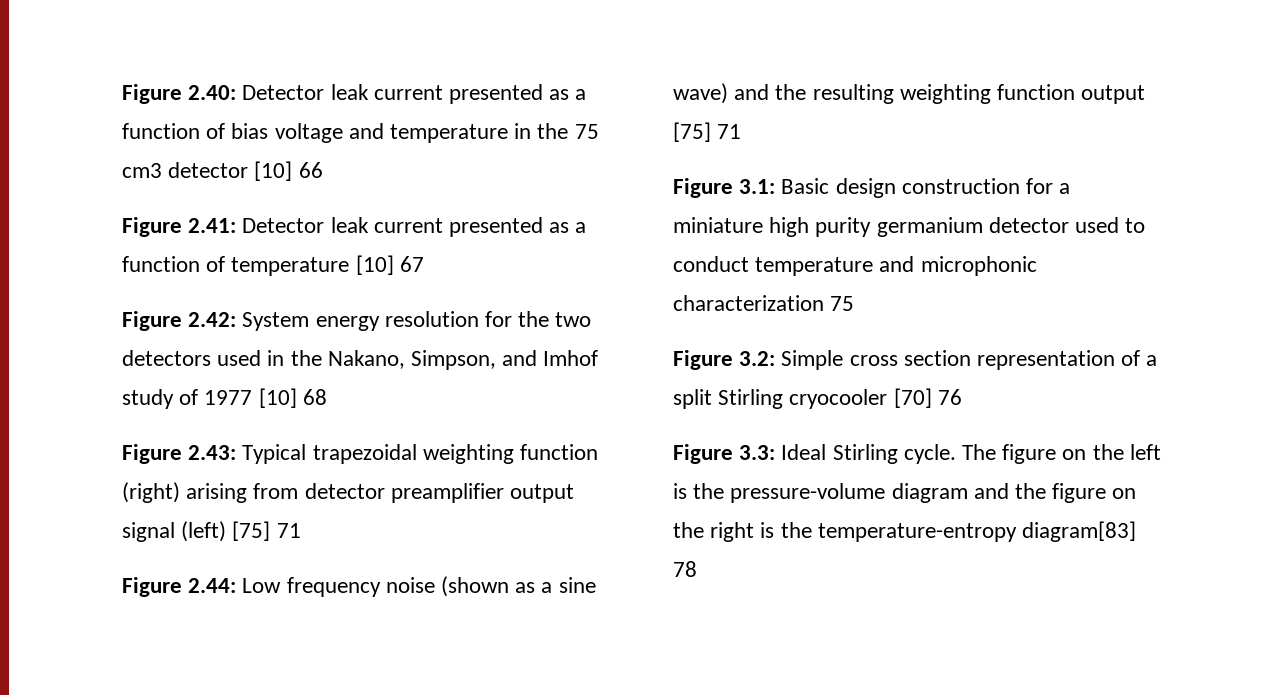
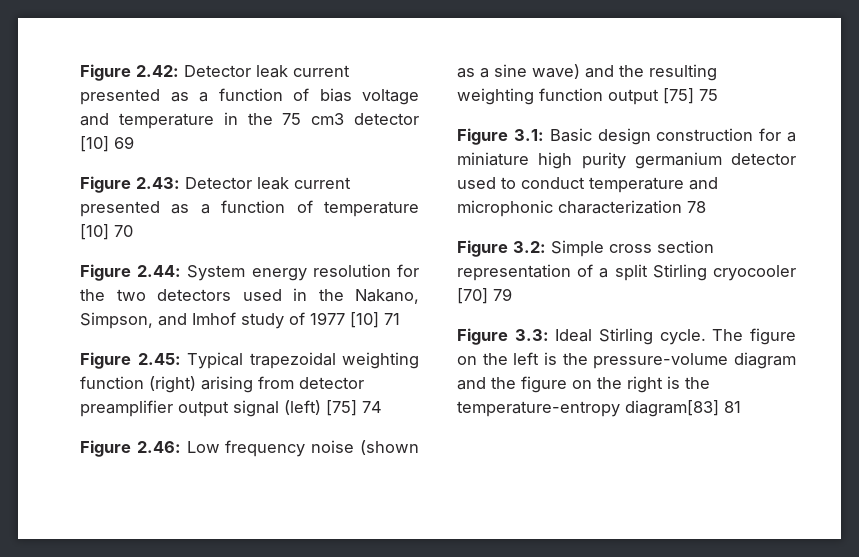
[122,84,237,104] Figure 2.40: -> [80,64,179,81] Figure 2.42:
[298,162,323,178] [122,217,237,237] 66 // Figure 2.41: -> [114,136,134,149] [80,176,180,193] 69 // Figure 2.43:
[399,256,424,272] [122,311,237,331] 67 // Figure 2.42: -> [114,225,133,237] [80,264,182,281] 70 // Figure 2.44:
[302,389,327,405] [122,444,237,464] 68 // Figure 2.43: -> [384,313,400,325] [80,352,181,369] 71 // Figure 2.45:
[276,523,301,538] [122,577,237,597] 71 // Figure 2.44: -> [362,401,382,413] [80,440,181,457] 74 // Figure 2.46:
[717,124,742,139] 71 -> [699,89,718,101] 75
[830,296,855,311] 75 -> [687,201,706,213] 78
[937,389,962,405] 76 -> [493,288,512,301] 79
[673,561,697,577] 78 -> [724,401,741,413] 81

